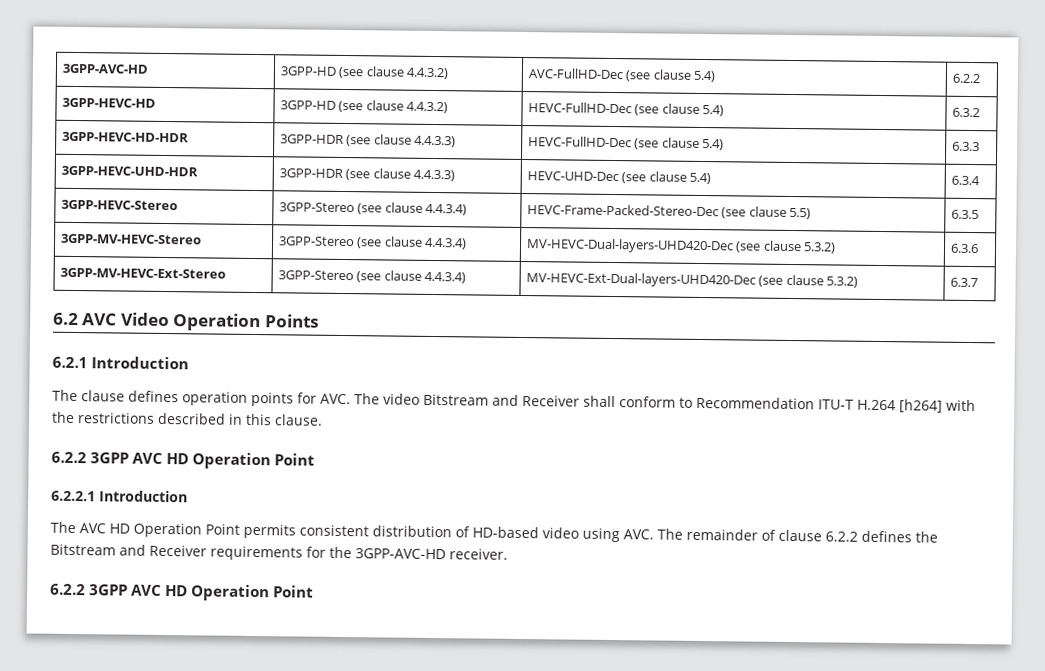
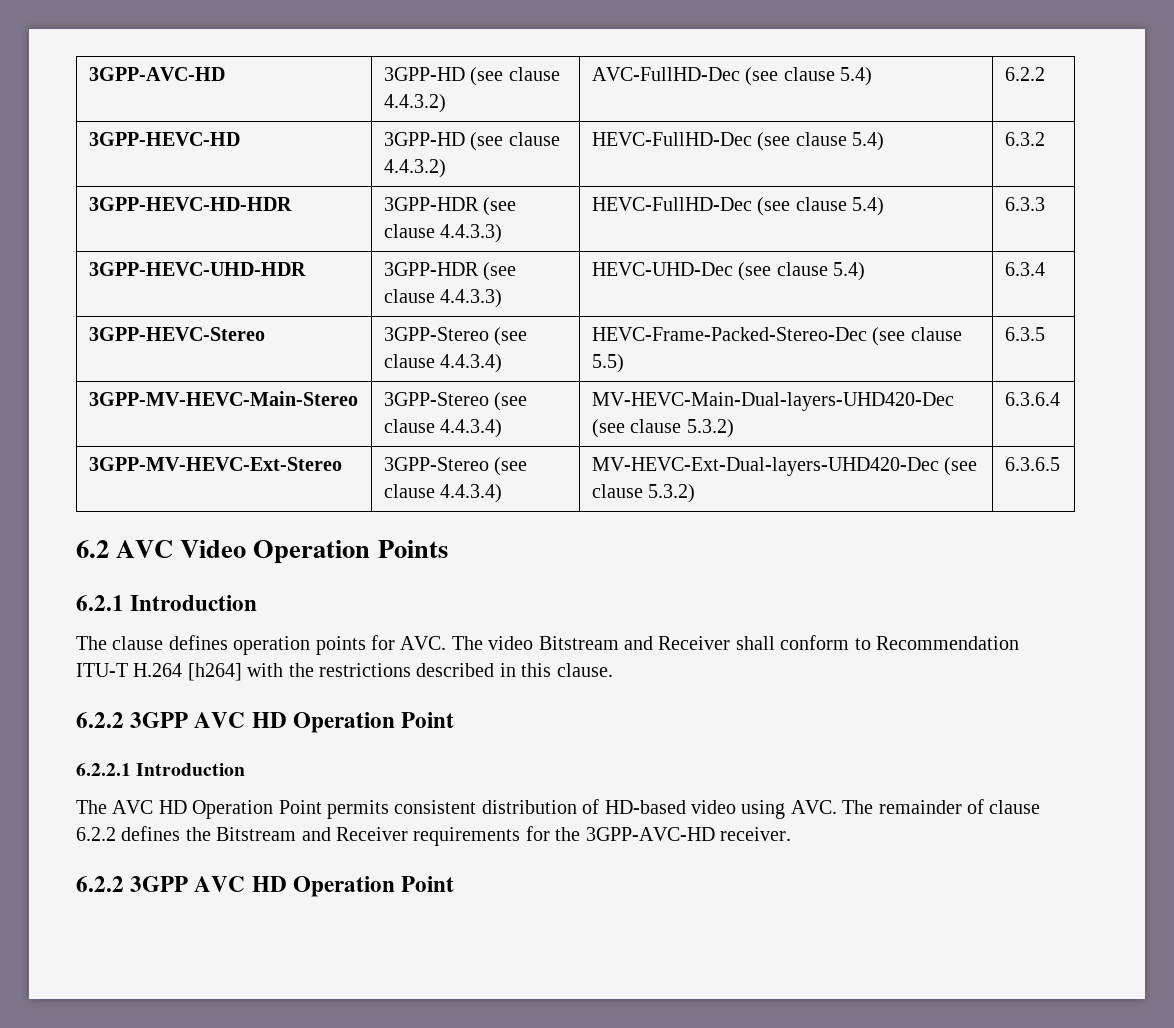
[60,233,202,245] [277,236,468,250] [525,238,837,254] [949,243,979,254] 3GPP-MV-HEVC-Stereo | 3GPP-Stereo (see clause 4.4.3.4) | MV-HEVC-Dual-layers-UHD420-Dec (see clause 5.3.2) | 6.3.6 -> [88,391,358,406] [383,392,528,411] [383,419,503,438] [591,392,954,411] [591,419,734,438] [1004,392,1060,406] 3GPP-MV-HEVC-Main-Stereo | 3GPP-Stereo (see clause 4.4.3.4) | MV-HEVC-Main-Dual-layers-UHD420-Dec (see clause 5.3.2) | 6.3.6.4
[949,277,978,288] 6.3.7 -> [1004,457,1060,471] 6.3.6.5

